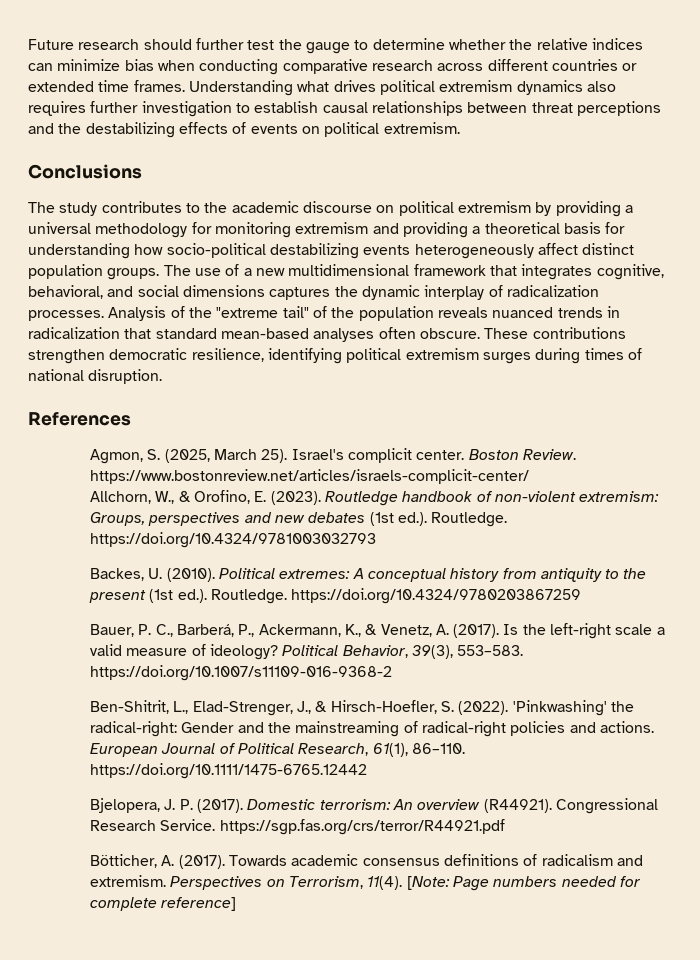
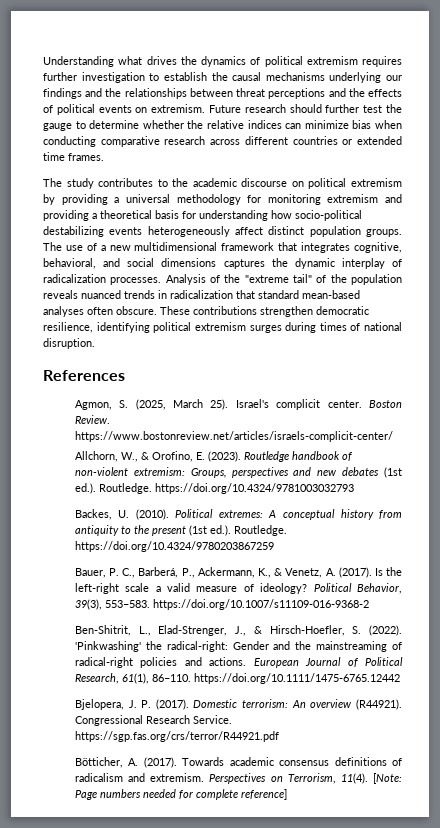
(28, 44) none -> [43,56,402,67] [43,72,402,83] [43,88,403,99] [43,104,206,115] Understanding what drives the dynamics of political extremism requires further investigation to establish the causal mechanisms underlying our findings and the relationships between threat perceptions and the effects of political events on extremism.
[188,80,616,96] [28,101,661,117] [28,122,460,138] [28,164,142,179] Understanding what drives political extremism dynamics also requires further investigation to establish causal relationships between threat perceptions and the destabilizing effects of events on political extremism. // Conclusions -> (104, 157) none

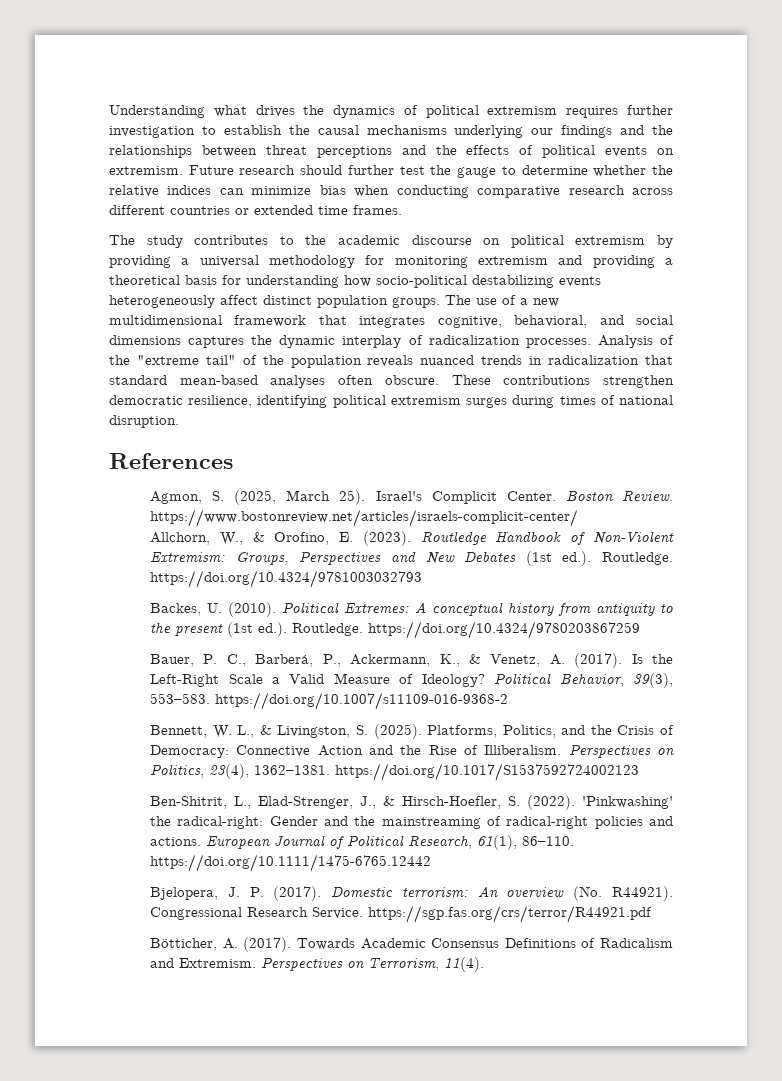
[276,399,362,410] complicit center. -> [431,491,556,504] Complicit Center.
[291,451,353,461] [74,467,380,478] handbook of non-violent extremism: Groups, perspectives and new debates -> [495,531,674,545] [150,551,517,565] Handbook of Non-Violent Extremism: Groups, Perspectives and New Debates
[218,510,263,518] extremes: -> [344,603,410,614] Extremes:
[74,583,308,594] left-right scale a valid measure of ideology? -> [150,673,485,687] Left-Right Scale a Valid Measure of Ideology?
(369, 604) none -> [150,724,675,739] [150,744,675,758] [150,763,640,781] // Bennett, W. L., & Livingston, S. (2025). Platforms, Politics, and the Crisis of Democracy: Connective Action and the Rise of Illiberalism. Perspectives on Politics, 23(4), 1362–1381. https://doi.org/10.1017/S1537592724002123
[355,699,402,710] (R44921). -> [573,886,673,901] (No. R44921).
[229,757,402,766] [74,773,402,784] [74,789,287,800] academic consensus definitions of radicalism and extremism. Perspectives on Terrorism, 11(4). [Note: Page numbers needed for complete reference] -> [360,938,673,949] [150,957,485,972] Academic Consensus Definitions of Radicalism and Extremism. Perspectives on Terrorism, 11(4).

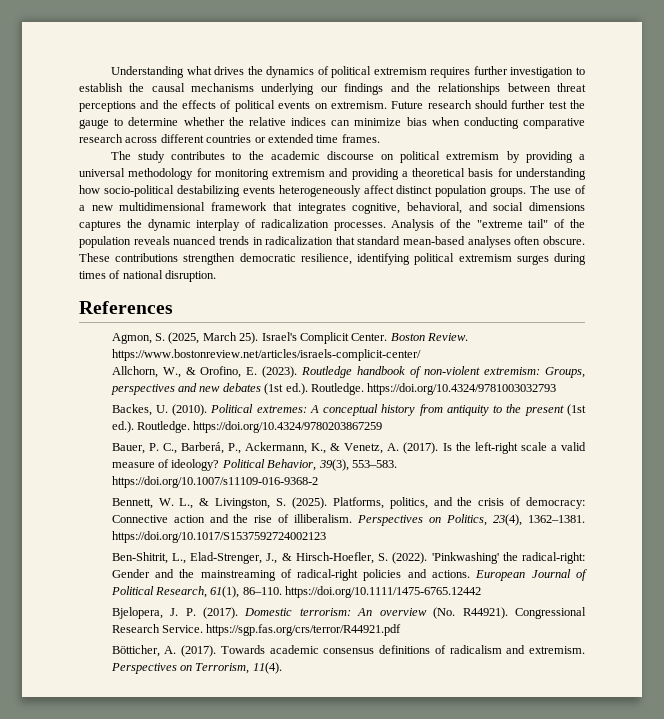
[495,531,674,545] [150,551,517,565] Handbook of Non-Violent Extremism: Groups, Perspectives and New Debates -> [357,366,585,378] [110,383,261,395] handbook of non-violent extremism: Groups, perspectives and new debates
[344,603,410,614] Extremes: -> [256,405,307,413] extremes:
[150,673,485,687] Left-Right Scale a Valid Measure of Ideology? -> [474,442,586,454] [111,459,220,471] left-right scale a valid measure of ideology?
[502,725,675,738] [150,745,562,758] Politics, and the Crisis of Democracy: Connective Action and the Rise of Illiberalism. -> [389,497,585,509] [111,514,353,523] politics, and the crisis of democracy: Connective action and the rise of illiberalism.
[360,938,673,949] [150,958,257,968] Academic Consensus Definitions of Radicalism and Extremism. -> [269,645,586,654] academic consensus definitions of radicalism and extremism.

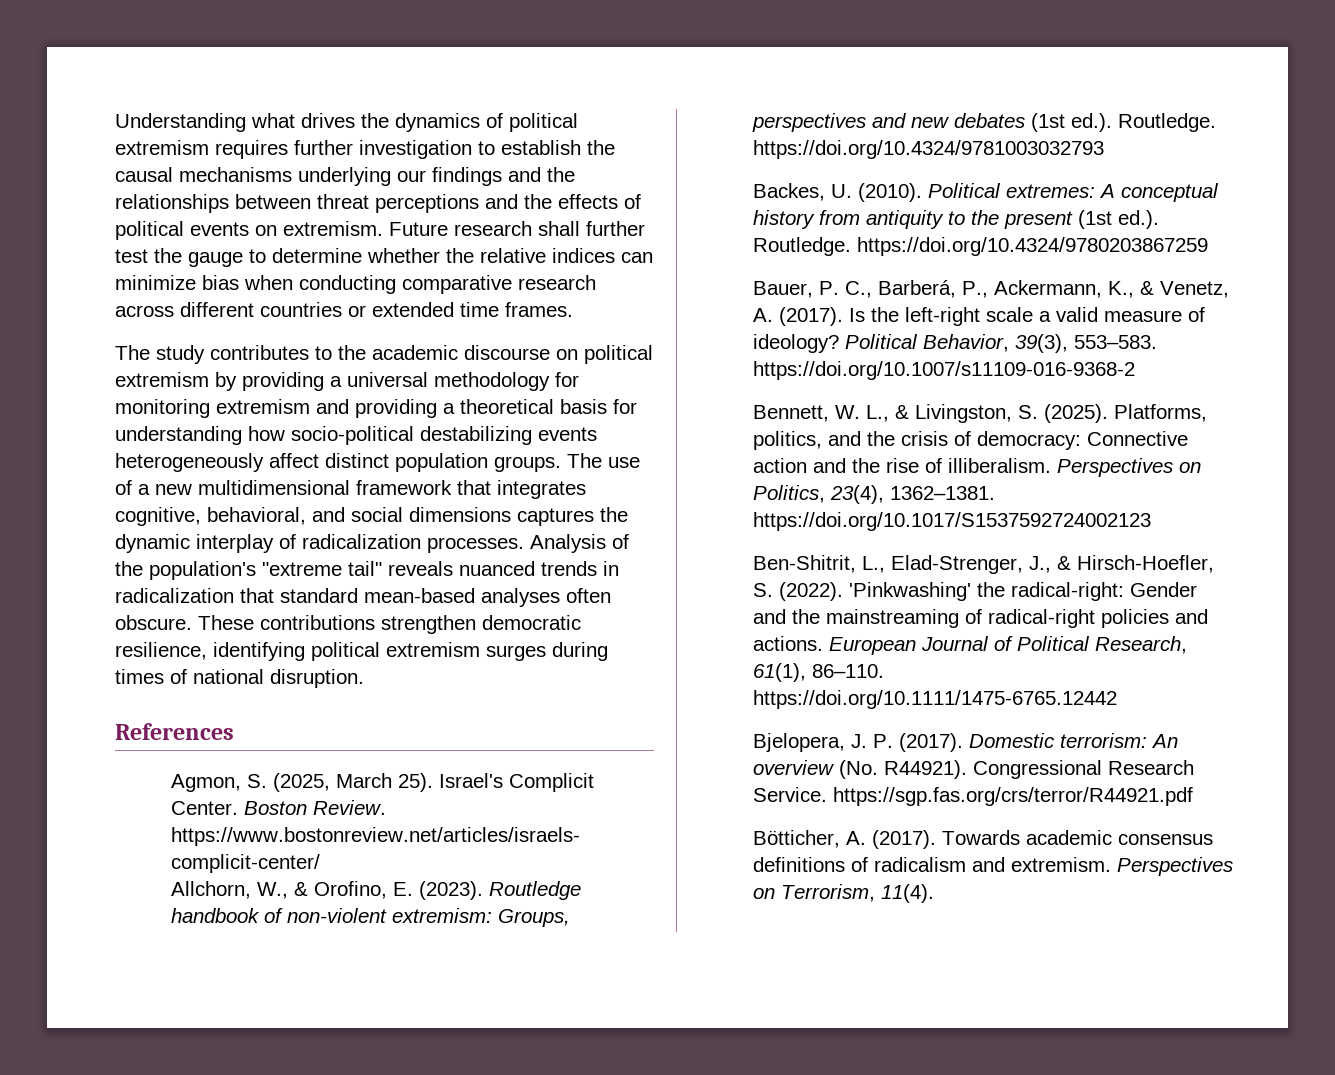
[474,100,508,109] should -> [538,221,580,236] shall
(471, 223) none -> [149,561,256,580] population's
[554,219,585,228] [79,236,131,248] of the population -> (382, 568) none

